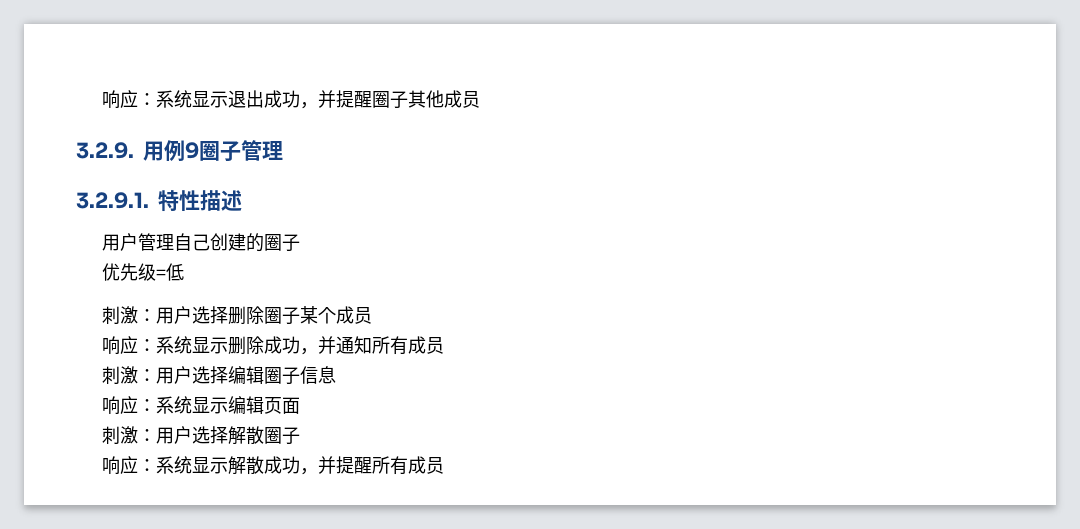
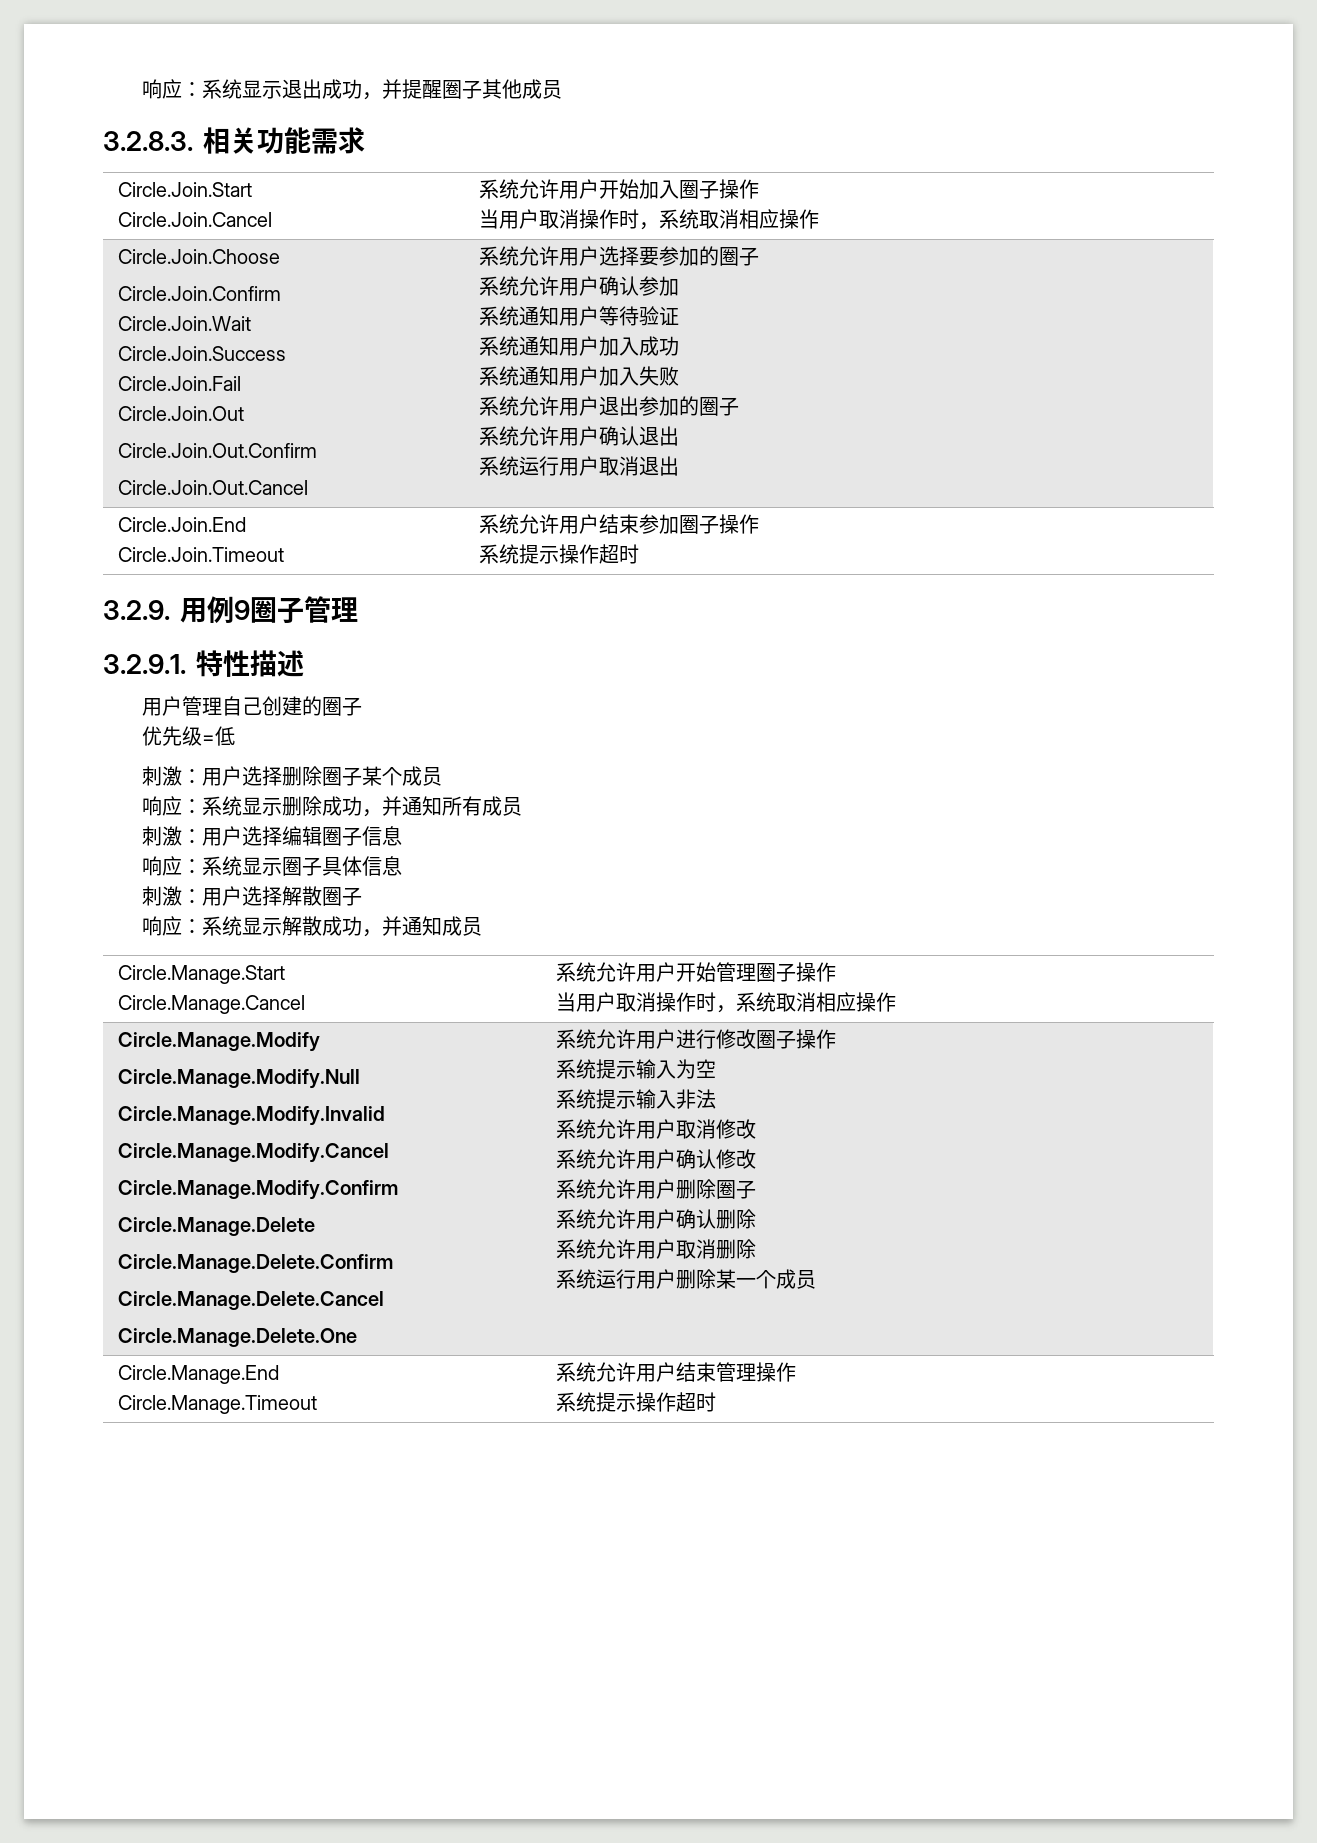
(480, 99) none -> [103,127,365,154] [117,182,252,197] [117,212,272,227] [478,179,759,199] [478,209,819,230] [117,249,280,264] [117,286,281,301] [117,316,251,331] [117,346,286,361] [117,376,241,391] [117,406,244,421] [117,443,317,458] [117,480,308,495] [478,246,759,266] [478,276,679,296] [478,306,679,326] [478,336,679,356] [478,366,679,386] [478,396,739,416] [478,426,679,446] [478,456,679,476] [117,517,246,532] [117,547,284,562] [478,514,759,534] [478,544,639,564] // 3.2.8.3.相关功能需求 // Circle.Join.Start // Circle.Join.Cancel | 系统允许用户开始加入圈子操作 // 当用户取消操作时，系统取消相应操作 // Circle.Join.Choose // Circle.Join.Confirm // Circle.Join.Wait // Circle.Join.Success // Circle.Join.Fail // Circle.Join.Out // Circle.Join.Out.Confirm // Circle.Join.Out.Cancel | 系统允许用户选择要参加的圈子 // 系统允许用户确认参加 // 系统通知用户等待验证 // 系统通知用户加入成功 // 系统通知用户加入失败 // 系统允许用户退出参加的圈子 // 系统允许用户确认退出 // 系统运行用户取消退出 // Circle.Join.End // Circle.Join.Timeout | 系统允许用户结束参加圈子操作 // 系统提示操作超时
[227,396,300,414] 编辑页面 -> [281,856,402,876] 圈子具体信息
[335,456,444,475] 提醒所有成员 -> [401,916,482,936] [117,965,285,984] [117,995,305,1014] [555,962,836,982] [555,992,896,1013] [117,1032,320,1052] [117,1069,360,1089] [117,1106,385,1126] [117,1143,389,1163] [117,1180,398,1200] [117,1217,315,1236] [117,1254,393,1273] [117,1291,384,1310] [117,1328,357,1347] [555,1029,836,1049] [555,1059,716,1079] [555,1089,716,1109] [555,1119,756,1139] [555,1149,756,1169] [555,1179,756,1199] [555,1209,756,1229] [555,1239,756,1259] [555,1269,816,1289] [117,1365,279,1384] [117,1395,317,1414] [555,1362,796,1382] [555,1392,716,1412] 通知成员 // Circle.Manage.Start // Circle.Manage.Cancel | 系统允许用户开始管理圈子操作 // 当用户取消操作时，系统取消相应操作 // Circle.Manage.Modify // Circle.Manage.Modify.Null // Circle.Manage.Modify.Invalid // Circle.Manage.Modify.Cancel // Circle.Manage.Modify.Confirm // Circle.Manage.Delete // Circle.Manage.Delete.Confirm // Circle.Manage.Delete.Cancel // Circle.Manage.Delete.One | 系统允许用户进行修改圈子操作 // 系统提示输入为空 // 系统提示输入非法 // 系统允许用户取消修改 // 系统允许用户确认修改 // 系统允许用户删除圈子 // 系统允许用户确认删除 // 系统允许用户取消删除 // 系统运行用户删除某一个成员 // Circle.Manage.End // Circle.Manage.Timeout | 系统允许用户结束管理操作 // 系统提示操作超时

